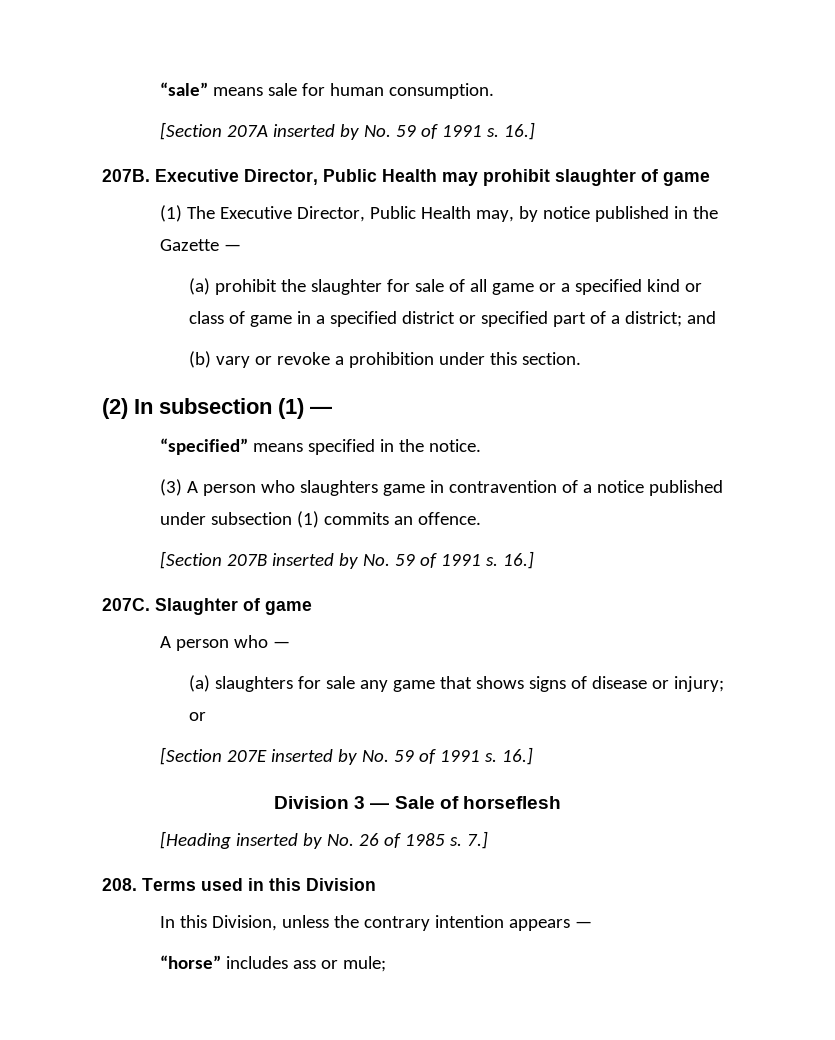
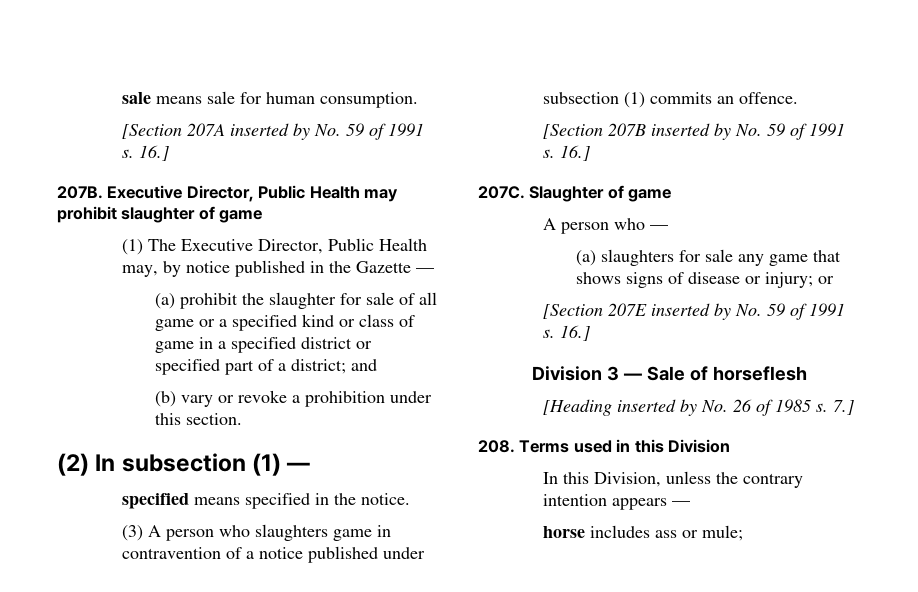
[160,82,209,96] “sale” -> [122,92,152,104] sale
[160,438,249,455] “specified” -> [122,493,190,509] specified
[160,955,222,969] “horse” -> [543,526,586,538] horse

